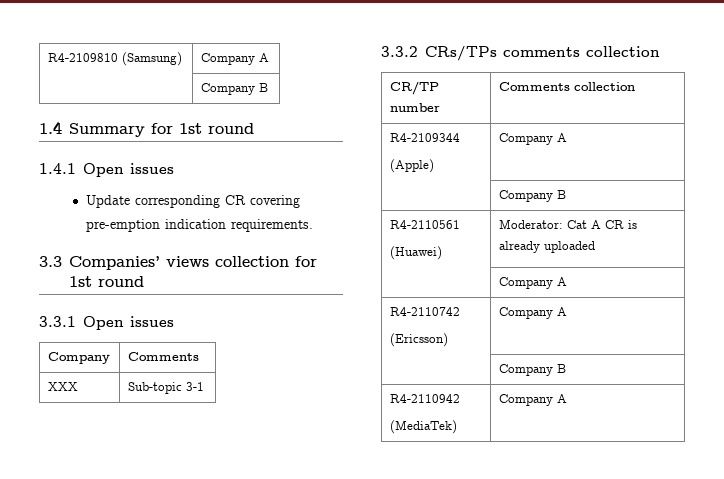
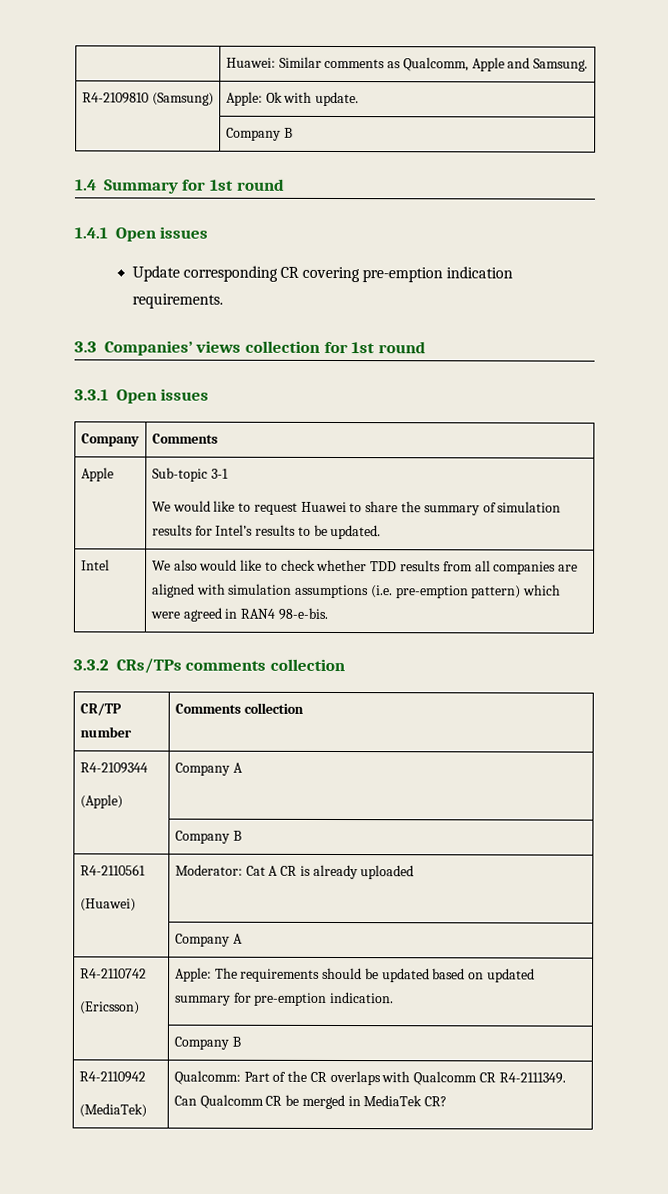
[47,52,182,66] [200,53,269,65] R4-2109810 (Samsung) | Company A -> [225,56,589,72] [81,92,214,106] [225,91,360,107] | Huawei: Similar comments as Qualcomm, Apple and Samsung. // R4-2109810 (Samsung) | Apple: Ok with update.
[47,382,78,391] XXX -> [80,467,114,482] Apple
(204, 386) none -> [151,500,562,516] [151,524,382,540] [80,559,110,571] [151,559,579,575] [150,583,562,599] [149,607,328,622] // We would like to request Huawei to share the summary of simulation results for Intel’s results to be updated. // Intel | We also would like to check whether TDD results from all companies are aligned with simulation assumptions (i.e. pre-emption pattern) which were agreed in RAN4 98-e-bis.
[498,307,567,319] [498,364,566,376] [389,394,460,403] [389,420,457,434] [498,394,567,406] Company A // | Company B // R4-2110942 // (MediaTek) | Company A -> [174,967,535,983] [174,991,395,1006] [173,1036,241,1050] [78,1071,146,1083] [78,1103,147,1118] [173,1070,566,1086] [173,1094,448,1110] Apple: The requirements should be updated based on updated summary for pre-emption indication. // | Company B // R4-2110942 // (MediaTek) | Qualcomm: Part of the CR overlaps with Qualcomm CR R4-2111349. Can Qualcomm CR be merged in MediaTek CR?

